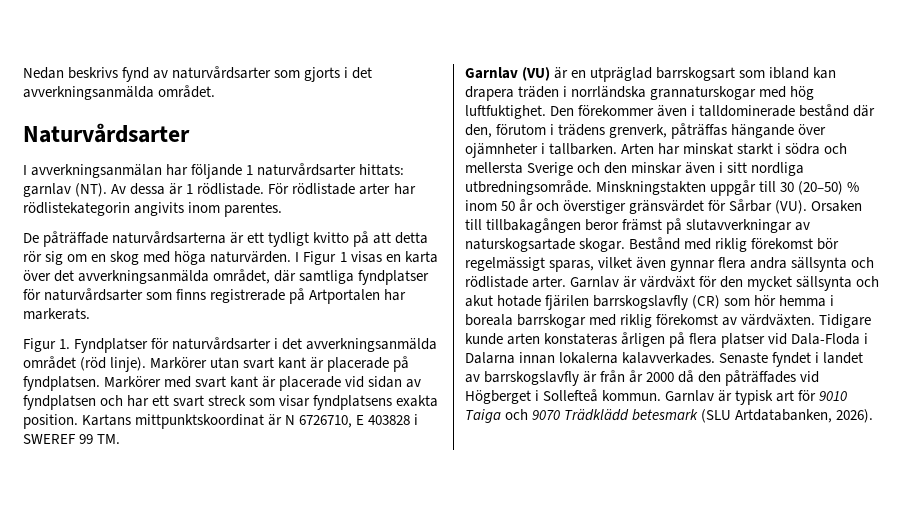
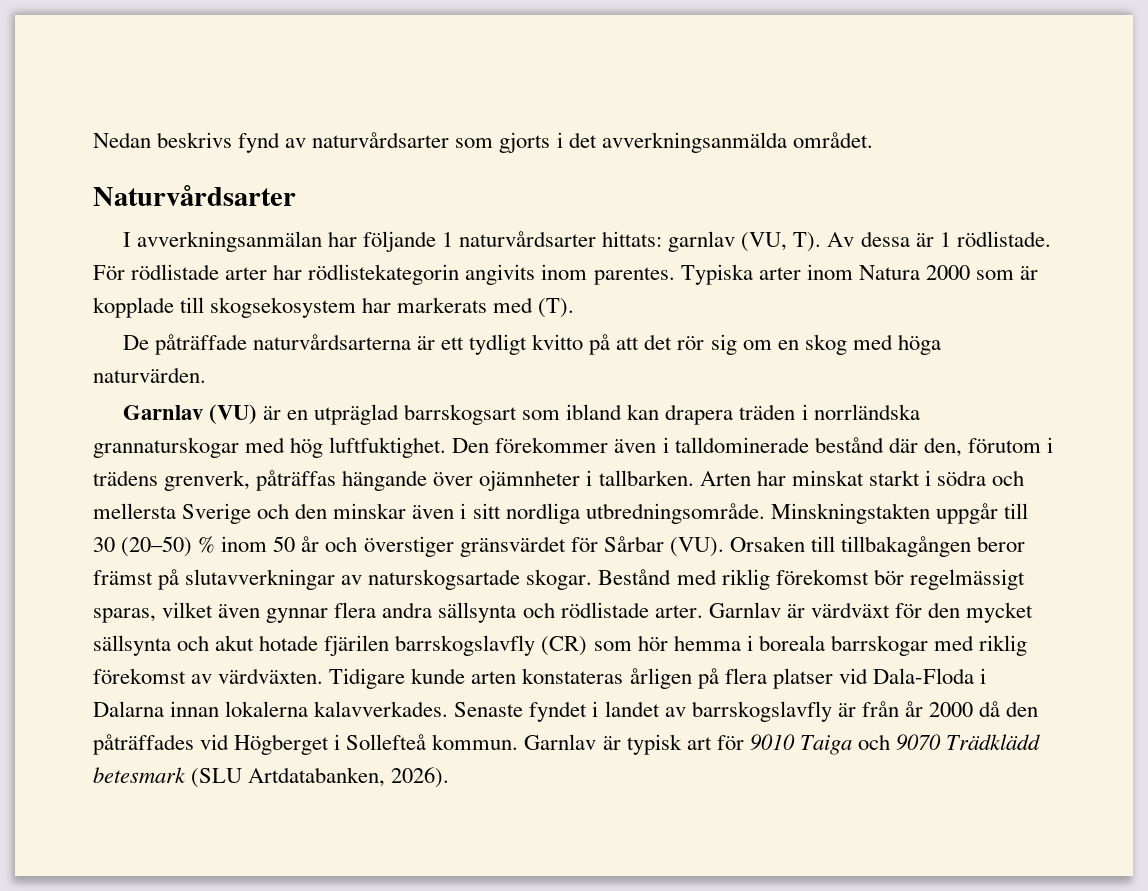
[75,183,108,197] (NT). -> [741,232,822,252] (VU, T).
(283, 209) none -> [680,264,1039,285] [93,297,575,318] Typiska arter inom Natura 2000 som är kopplade till skogsekosystem har markerats med (T).
[395,232,429,244] detta -> [644,334,673,350] det
[295,251,438,265] [23,269,430,285] [23,288,407,304] [23,308,90,320] [23,337,438,353] [23,356,410,372] [23,376,422,391] [23,395,439,410] [23,414,419,429] [23,434,121,444] I Figur 1 visas en karta över det avverkningsanmälda området, där samtliga fyndplatser för naturvårdsarter som finns registrerade på Artportalen har markerats. // Figur 1. Fyndplatser för naturvårdsarter i det avverkningsanmälda området (röd linje). Markörer utan svart kant är placerade på fyndplatsen. Markörer med svart kant är placerade vid sidan av fyndplatsen och har ett svart streck som visar fyndplatsens exakta position. Kartans mittpunktskoordinat är N 6726710, E 403828 i SWEREF 99 TM. -> (206, 375) none

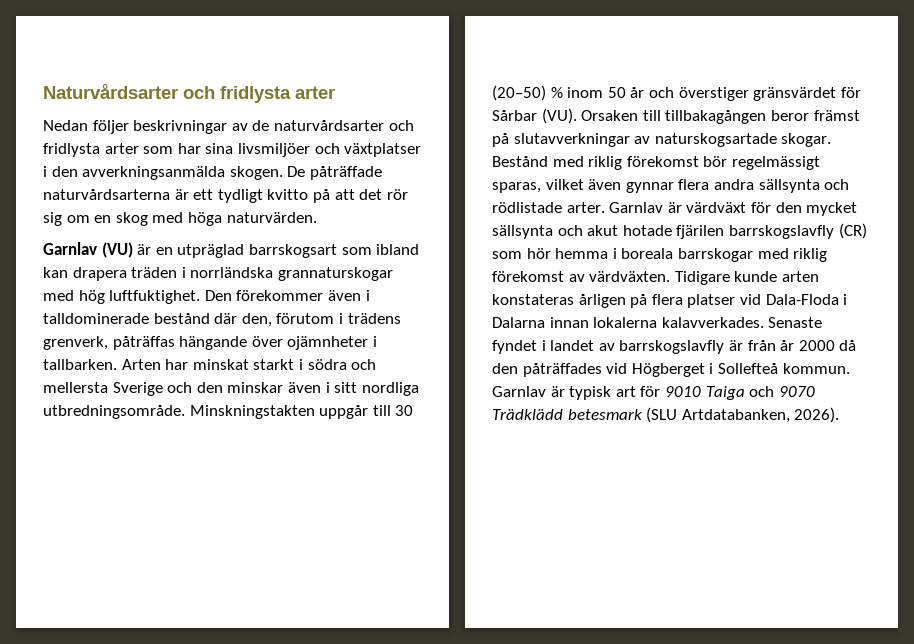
[93,132,873,153] [93,185,296,206] [122,231,1051,252] [93,264,1039,285] [93,297,575,318] Nedan beskrivs fynd av naturvårdsarter som gjorts i det avverkningsanmälda området. // Naturvårdsarter // I avverkningsanmälan har följande 1 naturvårdsarter hittats: garnlav (VU, T). Av dessa är 1 rödlistade. För rödlistade arter har rödlistekategorin angivits inom parentes. Typiska arter inom Natura 2000 som är kopplade till skogsekosystem har markerats med (T). // -> [43,84,335,103] [43,120,414,134] [43,143,422,157] [43,166,283,180] Naturvårdsarter och fridlysta arter // Nedan följer beskrivningar av de naturvårdsarter och fridlysta arter som har sina livsmiljöer och växtplatser i den avverkningsanmälda skogen.

